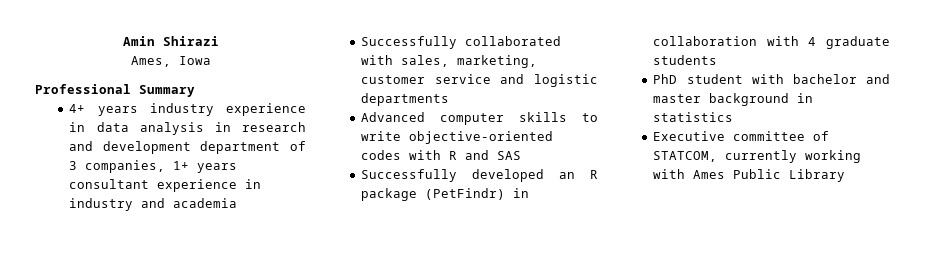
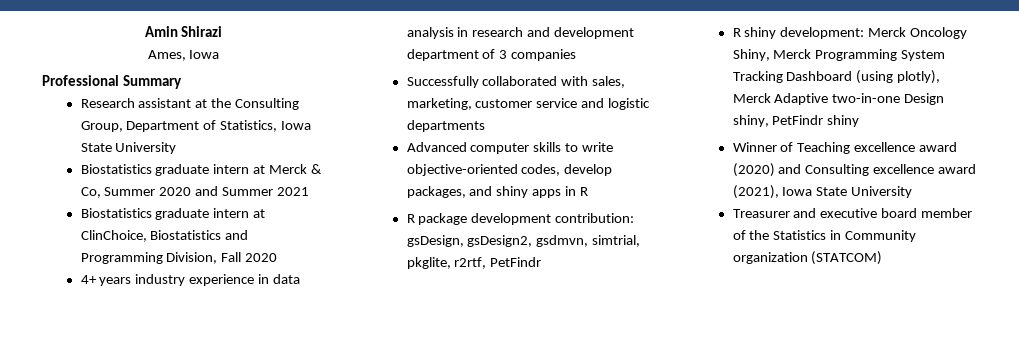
(195, 91) none -> [80,98,300,110] [80,120,312,132] [80,142,177,154] [80,164,323,176] [80,186,310,198] [80,208,266,220] [80,230,249,242] [80,252,278,264] // Research assistant at the Consulting Group, Department of Statistics, Iowa State University // Biostatistics graduate intern at Merck & Co, Summer 2020 and Summer 2021 // Biostatistics graduate intern at ClinChoice, Biostatistics and Programming Division, Fall 2020
[85,160,238,173] [69,179,262,192] [69,198,238,211] companies, 1+ years consultant experience in industry and academia -> [511,49,577,61] companies
[361,150,522,160] [361,169,598,182] [361,188,530,201] [653,36,890,49] [653,55,718,65] [653,74,890,84] [653,93,814,106] [653,112,734,122] [653,131,830,141] [653,150,862,163] [653,169,846,182] codes with R and SAS // Successfully developed an R package (PetFindr) in collaboration with 4 graduate students // PhD student with bachelor and master background in statistics // Executive committee of STATCOM, currently working with Ames Public Library -> [521,164,613,176] [406,186,589,198] [406,213,635,225] [406,235,641,247] [406,257,542,269] [732,27,968,39] [732,49,946,61] [732,70,941,84] [732,93,945,105] [732,115,860,127] [732,142,958,154] [732,163,977,177] [732,185,913,199] [732,208,973,218] [732,230,917,242] [732,251,883,265] codes, develop packages, and shiny apps in R // R package development contribution: gsDesign, gsDesign2, gsdmvn, simtrial, pkglite, r2rtf, PetFindr // R shiny development: Merck Oncology Shiny, Merck Programming System Tracking Dashboard (using plotly), Merck Adaptive two-in-one Design shiny, PetFindr shiny // Winner of Teaching excellence award (2020) and Consulting excellence award (2021), Iowa State University // Treasurer and executive board member of the Statistics in Community organization (STATCOM)

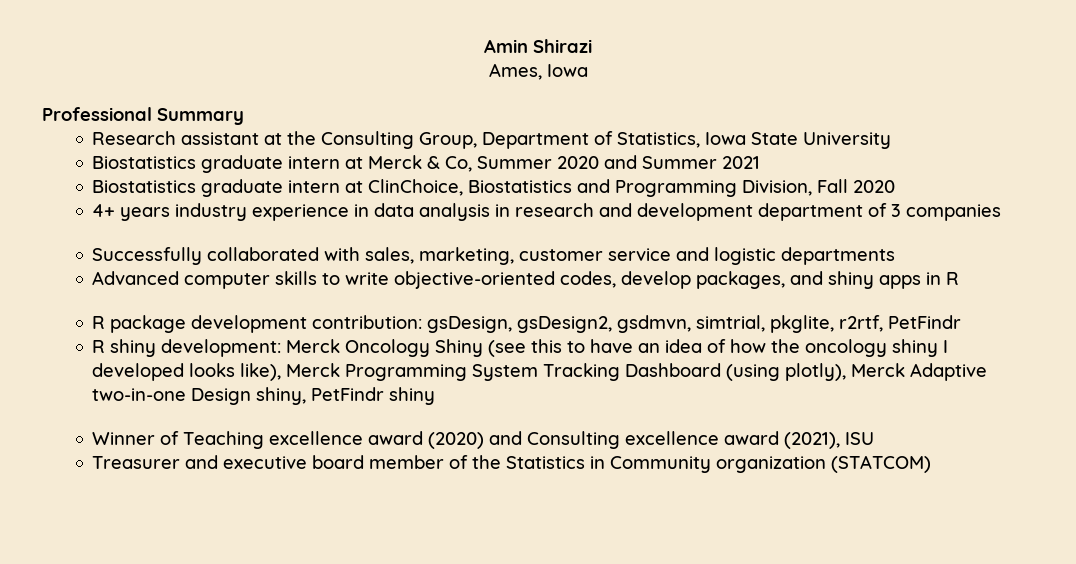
[732,49,770,61] Shiny, -> [435,339,949,357] [92,363,282,381] Shiny (see this to have an idea of how the oncology shiny I developed looks like),
[782,186,913,198] Iowa State University -> [845,432,875,445] ISU

